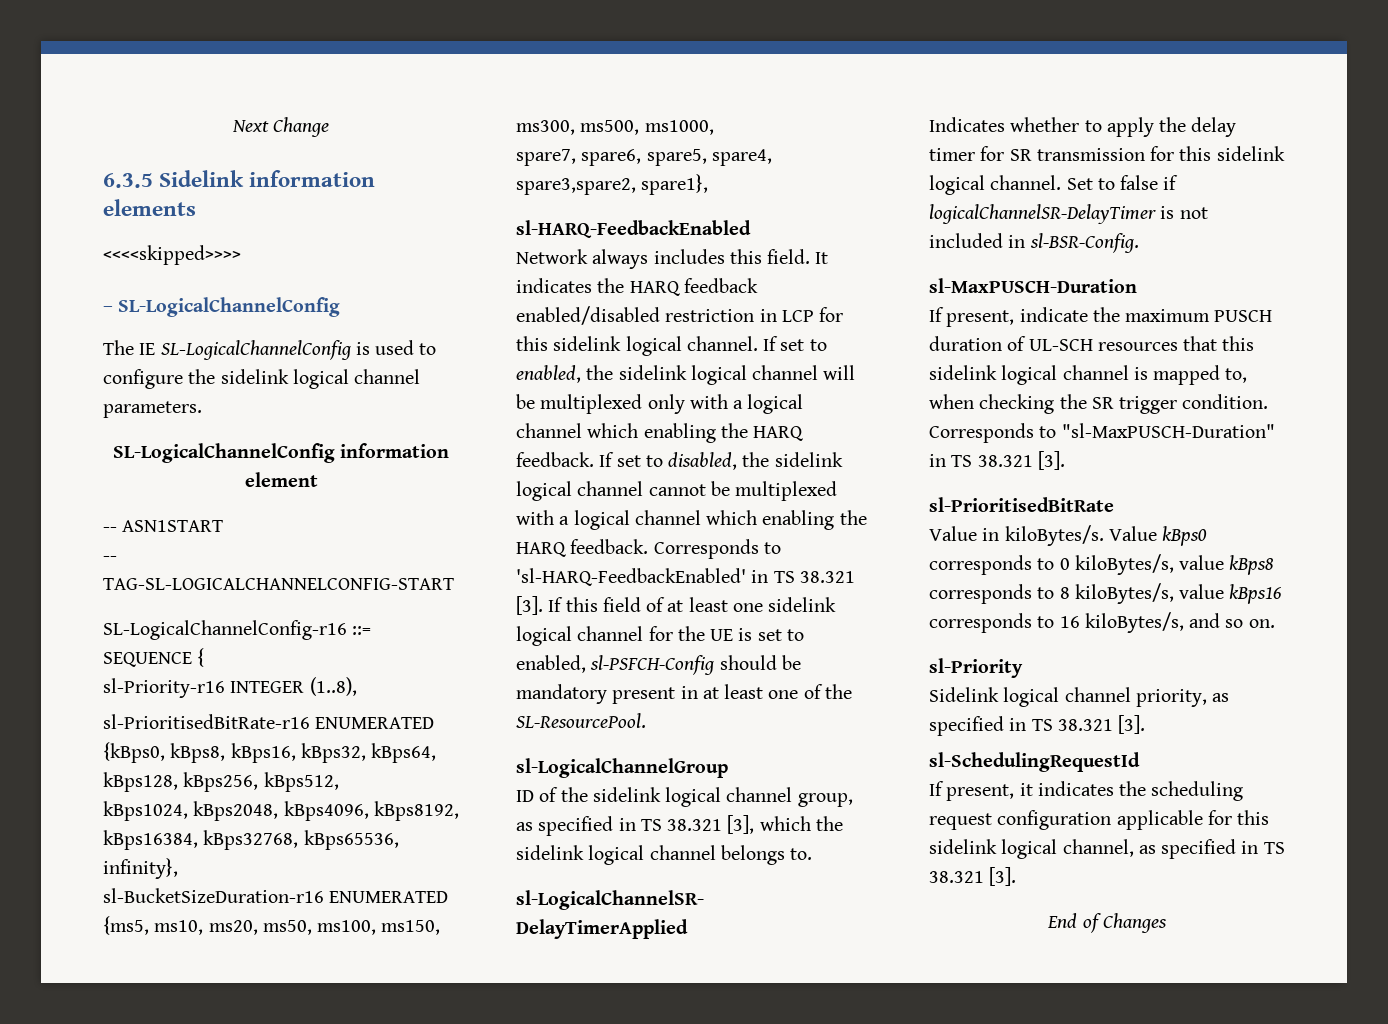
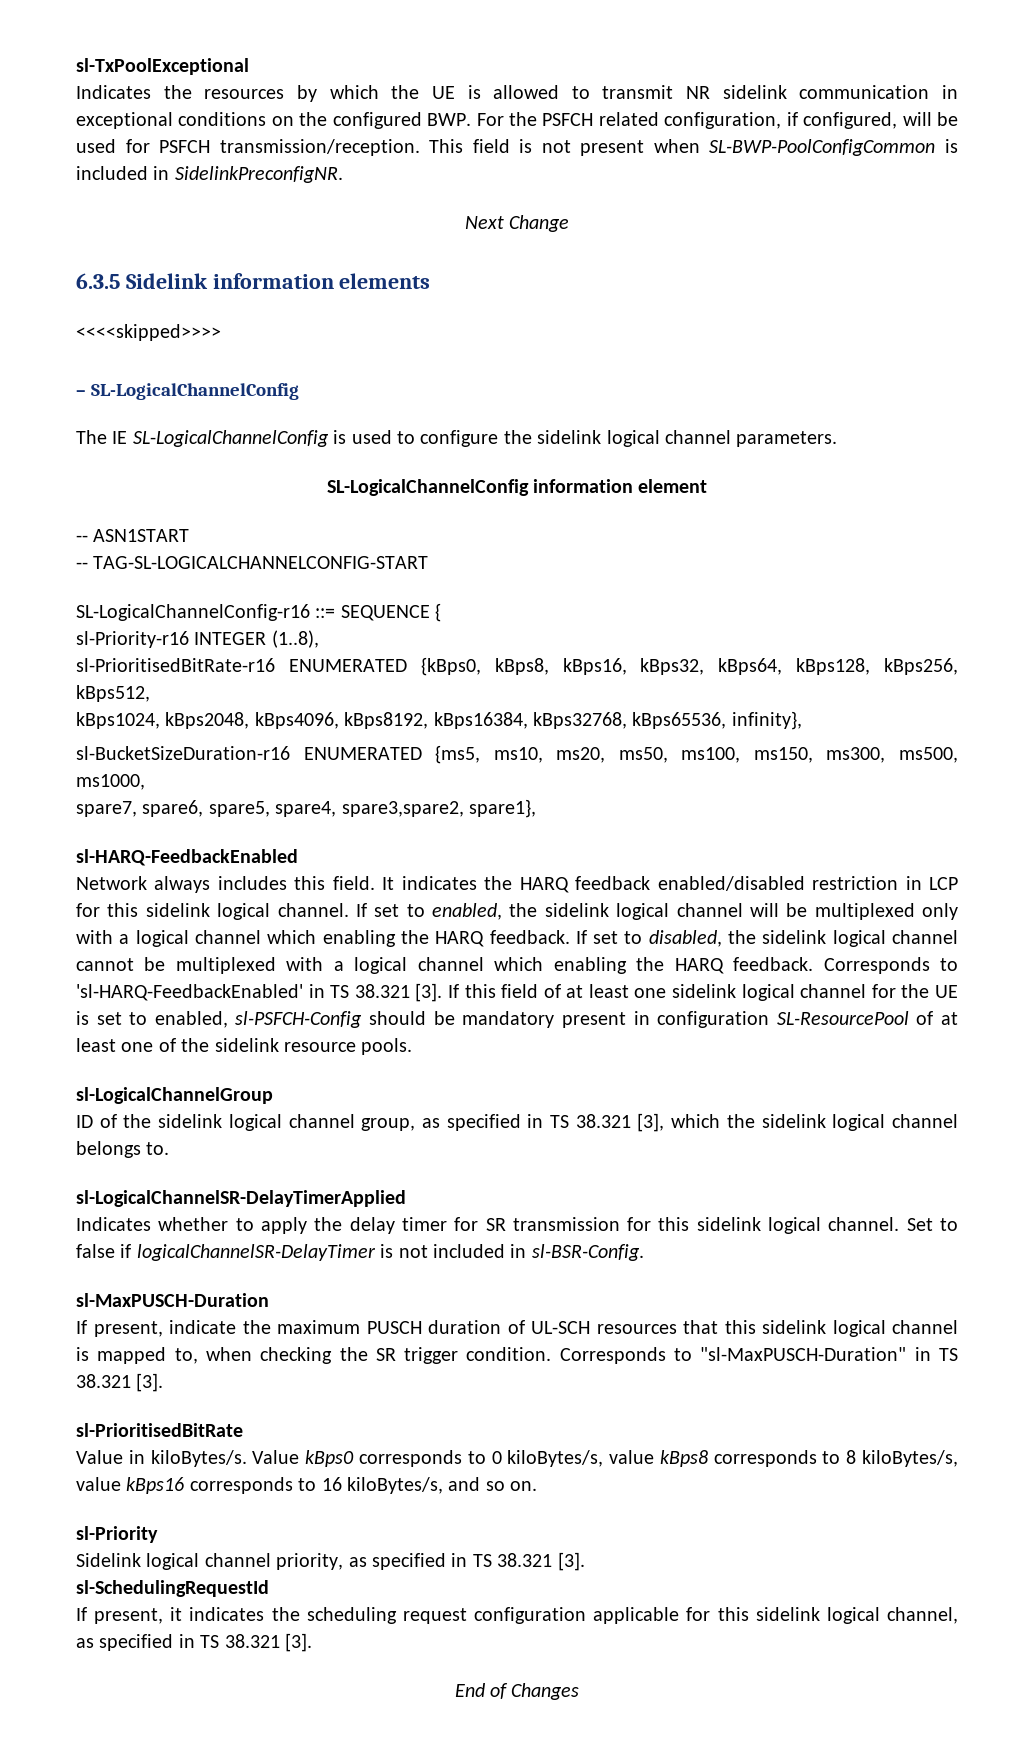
(231, 126) none -> [76,58,249,75] [76,85,958,102] [76,112,959,129] [76,139,958,156] [76,166,343,183] sl-TxPoolExceptional // Indicates the resources by which the UE is allowed to transmit NR sidelink communication in exceptional conditions on the configured BWP. For the PSFCH related configuration, if configured, will be used for PSFCH transmission/reception. This field is not present when SL-BWP-PoolConfigCommon is included in SidelinkPreconfigNR. //
(698, 692) none -> [657,1011,934,1028] configuration SL-ResourcePool of
[516,713,646,728] SL-ResourcePool. -> [214,1038,413,1055] sidelink resource pools.

